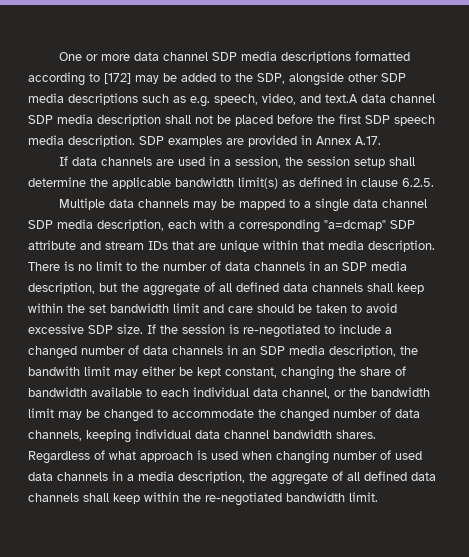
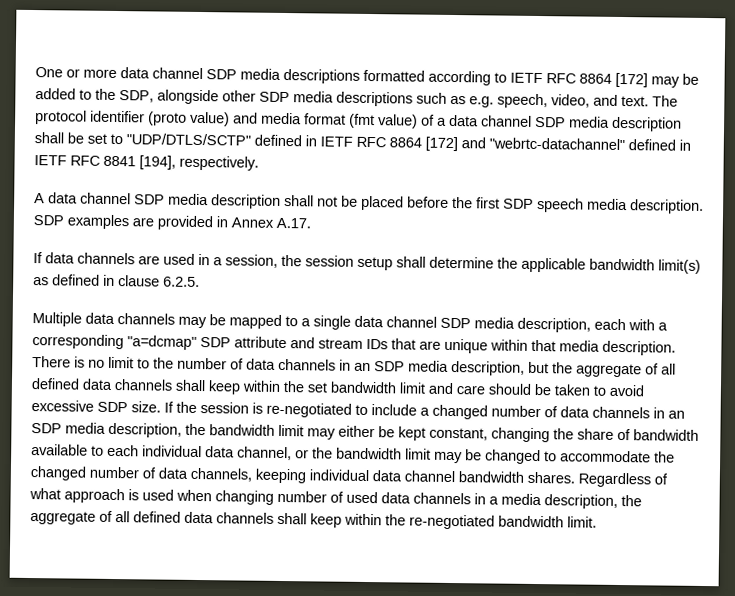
(100, 77) none -> [510,72,612,84] IETF RFC 8864
[325,94,358,103] text.A -> [621,95,678,107] [35,110,682,132] [34,132,691,152] [34,155,259,171] [34,193,45,204] text. The protocol identifier (proto value) and media format (fmt value) of a data channel SDP media description shall be set to "UDP/DTLS/SCTP" defined in IETF RFC 8864 [172] and "webrtc-datachannel" defined in IETF RFC 8841 [194], respectively. // A
[28,366,80,376] bandwith -> [209,424,275,436] bandwidth

